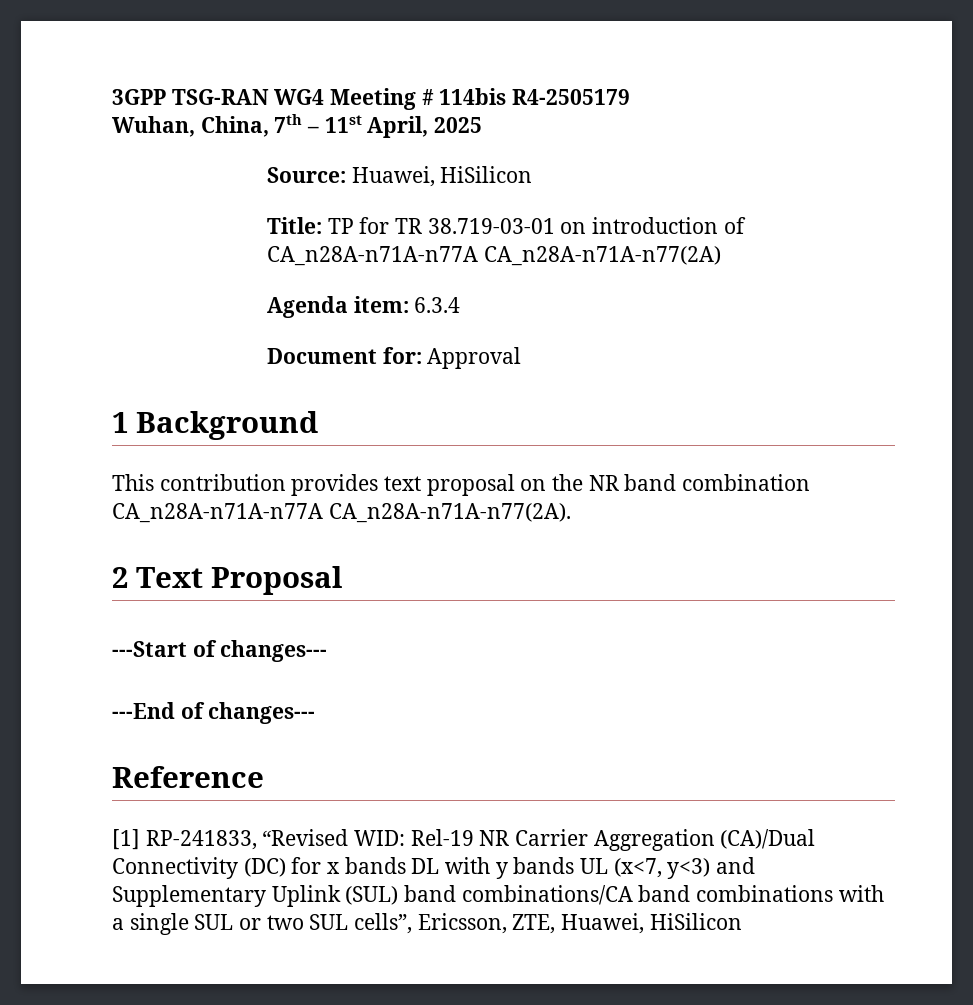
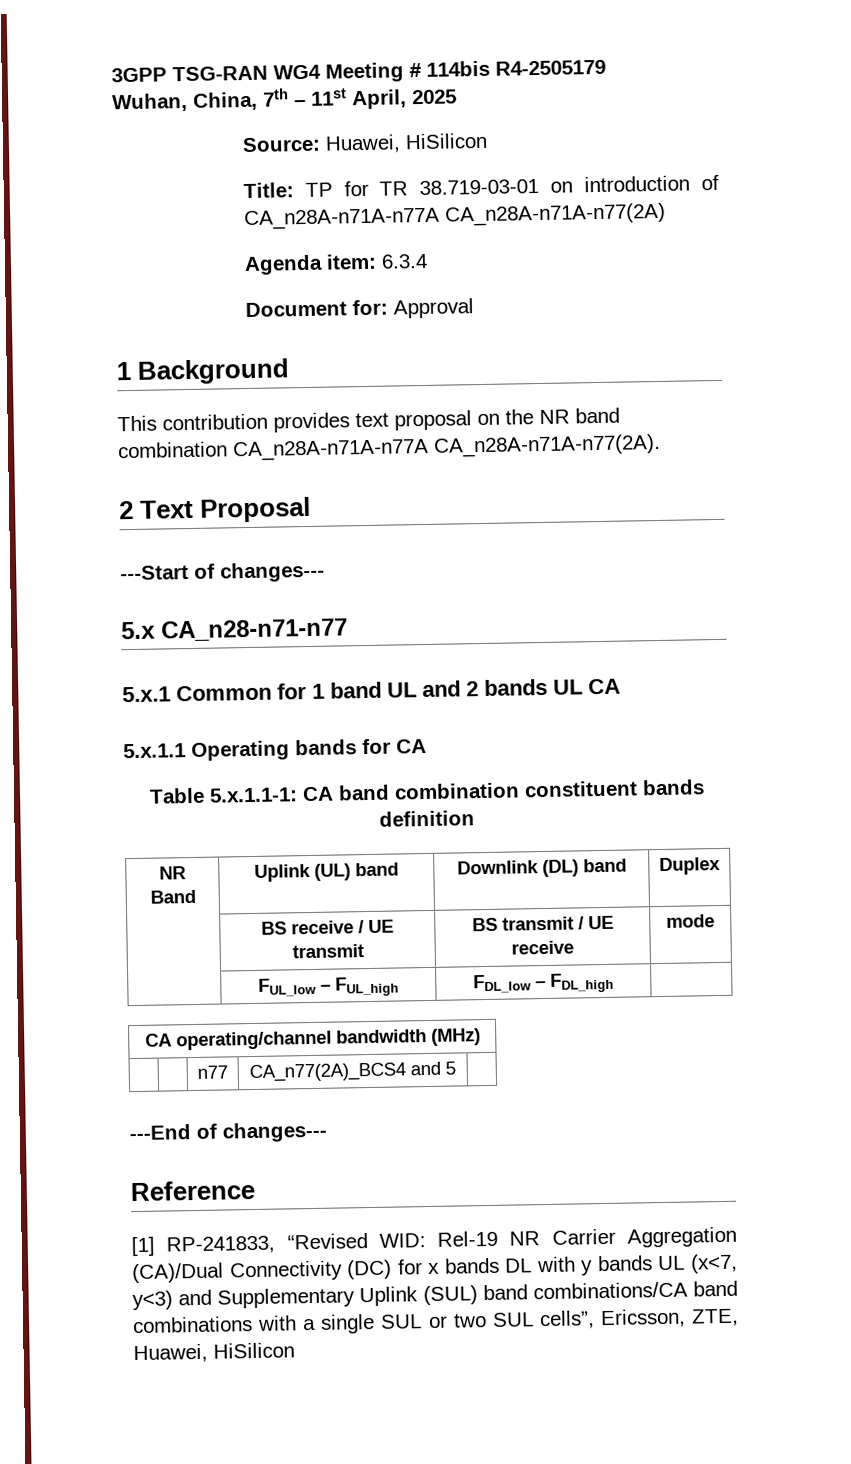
(328, 651) none -> [121,618,348,642] [122,678,621,703] [123,738,427,762] [148,779,705,804] [379,810,475,827] [159,866,186,880] [149,889,196,904] [254,862,399,882] [456,858,627,878] [659,856,721,876] [261,919,394,935] [291,944,364,959] [471,915,614,932] [511,940,574,955] [666,914,715,928] [258,976,399,997] [473,972,614,994] [144,1028,481,1051] [197,1065,228,1079] [249,1061,456,1083] // 5.x CA_n28-n71-n77 // 5.x.1 Common for 1 band UL and 2 bands UL CA // 5.x.1.1 Operating bands for CA // Table 5.x.1.1-1: CA band combination constituent bands definition // NR Band | Uplink (UL) band | Downlink (DL) band | Duplex // | BS receive / UE transmit | BS transmit / UE receive | mode // | FUL_low – FUL_high | FDL_low – FDL_high | // CA operating/channel bandwidth (MHz) // | | n77 | CA_n77(2A)_BCS4 and 5 |

